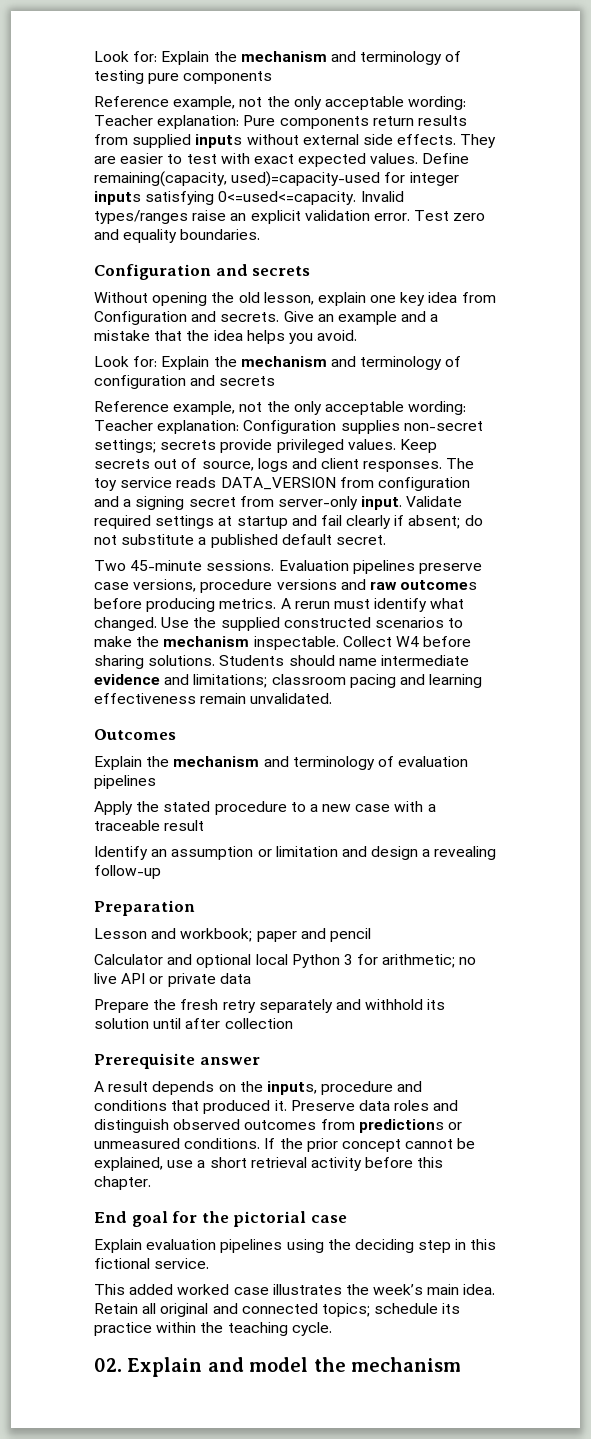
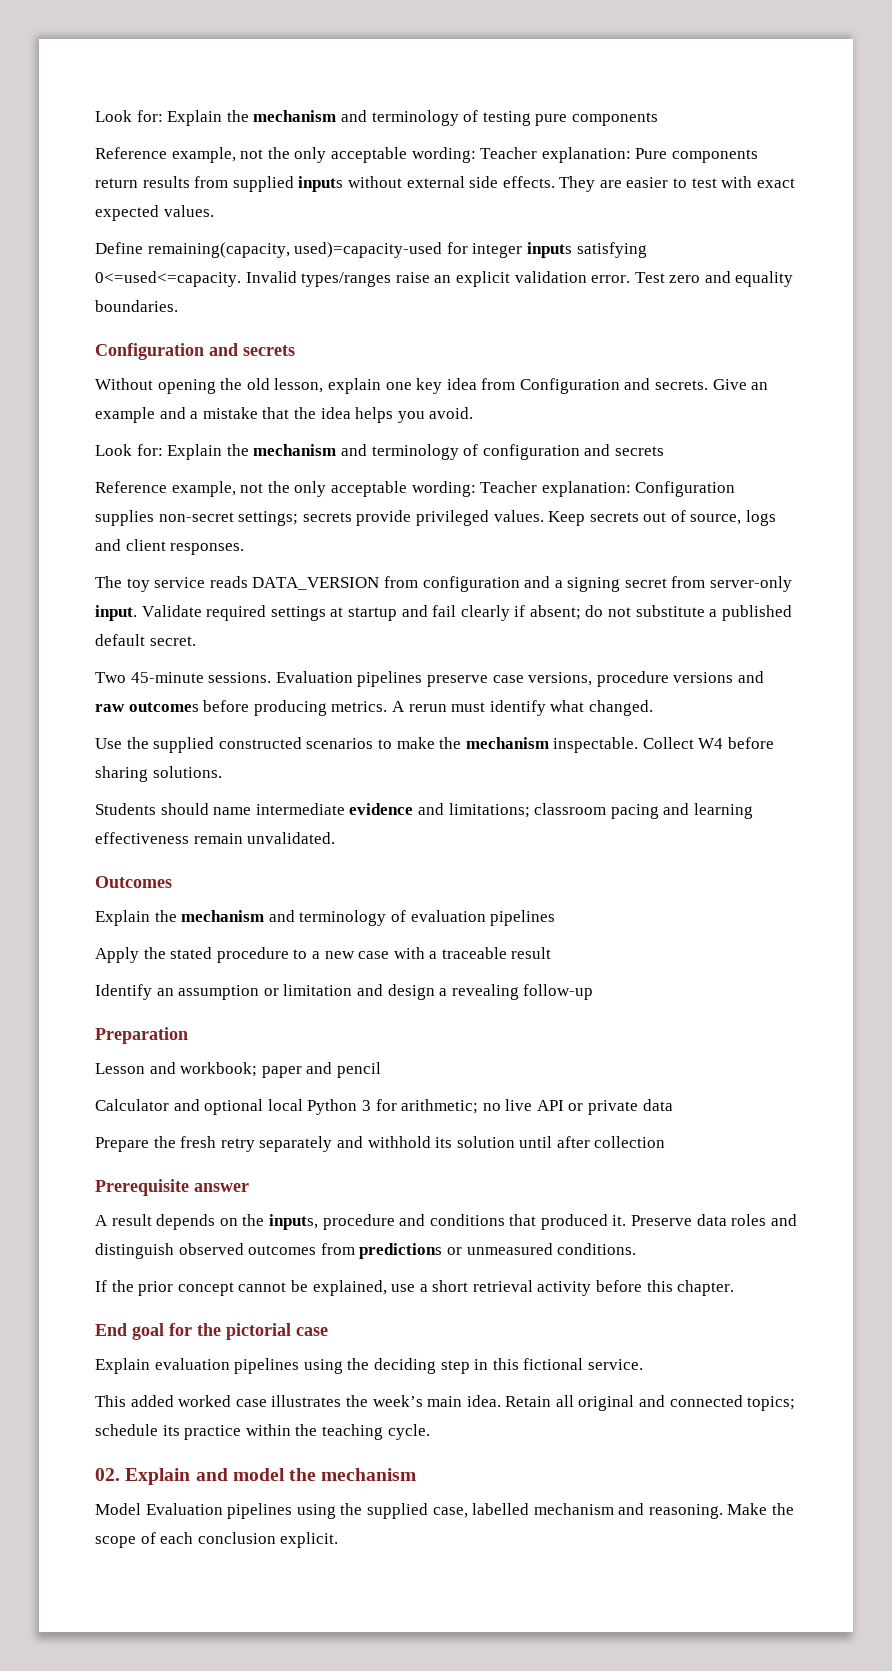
(419, 158) none -> (214, 211) //
(443, 466) none -> (245, 549) //
(157, 624) none -> (653, 708) //
(216, 660) none -> (222, 772) //
(261, 1143) none -> (637, 1249) //
(461, 1364) none -> [95,1503,795,1519] [95,1532,339,1548] // Model Evaluation pipelines using the supplied case, labelled mechanism and reasoning. Make the scope of each conclusion explicit.

